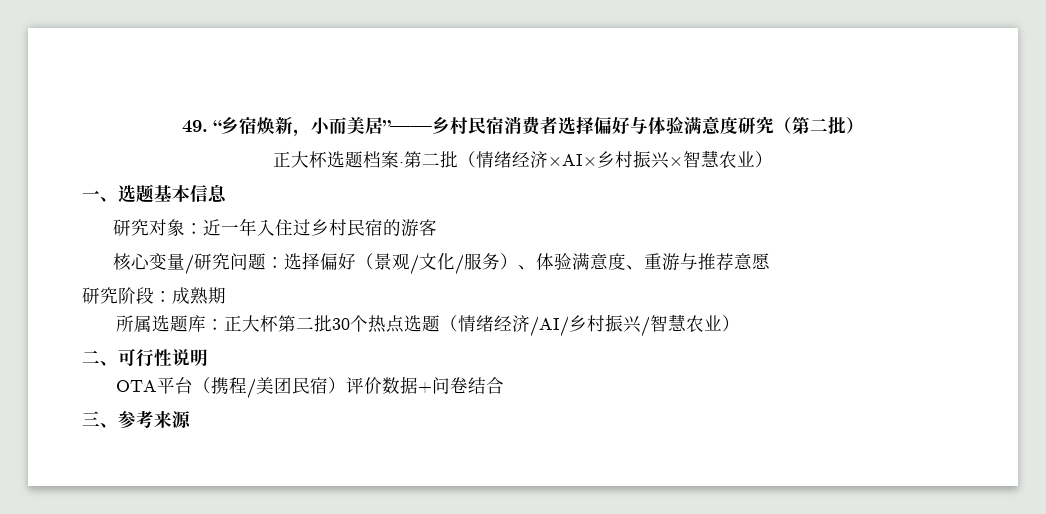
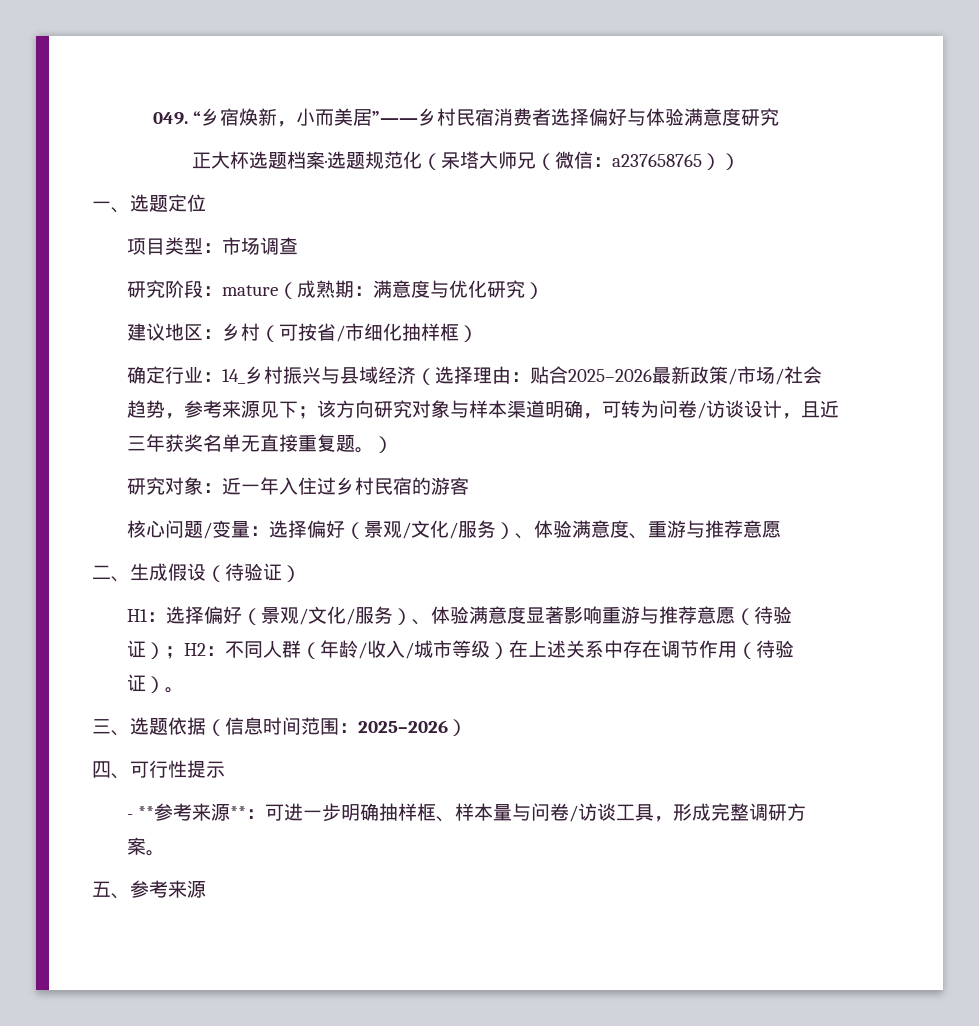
[182,120,208,133] 49. -> [152,112,188,125] 049.
[774,116,864,134] （第二批） -> (780, 117) none
[404,150,773,169] [82,184,227,203] 第二批（情绪经济×AI×乡村振兴×智慧农业） // 一、选题基本信息 -> [327,151,740,170] [92,194,206,213] [126,237,298,255] [126,280,544,299] [126,323,478,342] [126,366,822,385] [126,400,839,419] [126,434,393,453] 选题规范化（呆塔大师兄（微信：a237658765）） // 一、选题定位 // 项目类型：市场调查 // 研究阶段：mature（成熟期：满意度与优化研究） // 建议地区：乡村（可按省/市细化抽样框） // 确定行业：14_乡村振兴与县域经济（选择理由：贴合2025–2026最新政策/市场/社会趋势，参考来源见下；该方向研究对象与样本渠道明确，可转为问卷/访谈设计，且近三年获奖名单无直接重复题。）
[149,253,267,275] 变量/研究问题 -> [164,520,250,539] 问题/变量
[82,287,226,305] [115,314,740,337] [82,350,100,364] 研究阶段：成熟期 // 所属选题库：正大杯第二批30个热点选题（情绪经济/AI/乡村振兴/智慧农业） // 二 -> [92,563,301,582] [126,606,792,625] [126,640,794,659] [126,674,184,693] [92,717,467,736] [92,761,111,778] 二、生成假设（待验证） // H1：选择偏好（景观/文化/服务）、体验满意度显著影响重游与推荐意愿（待验证）；H2：不同人群（年龄/收入/城市等级）在上述关系中存在调节作用（待验证）。 // 三、选题依据（信息时间范围：2025–2026） // 四
[172,349,208,366] [115,376,504,399] [82,411,100,426] 说明 // OTA平台（携程/美团民宿）评价数据+问卷结合 // 三 -> [187,760,225,778] [126,803,807,822] [126,837,165,856] [92,881,111,897] 提示 // - **参考来源**：可进一步明确抽样框、样本量与问卷/访谈工具，形成完整调研方案。 // 五

